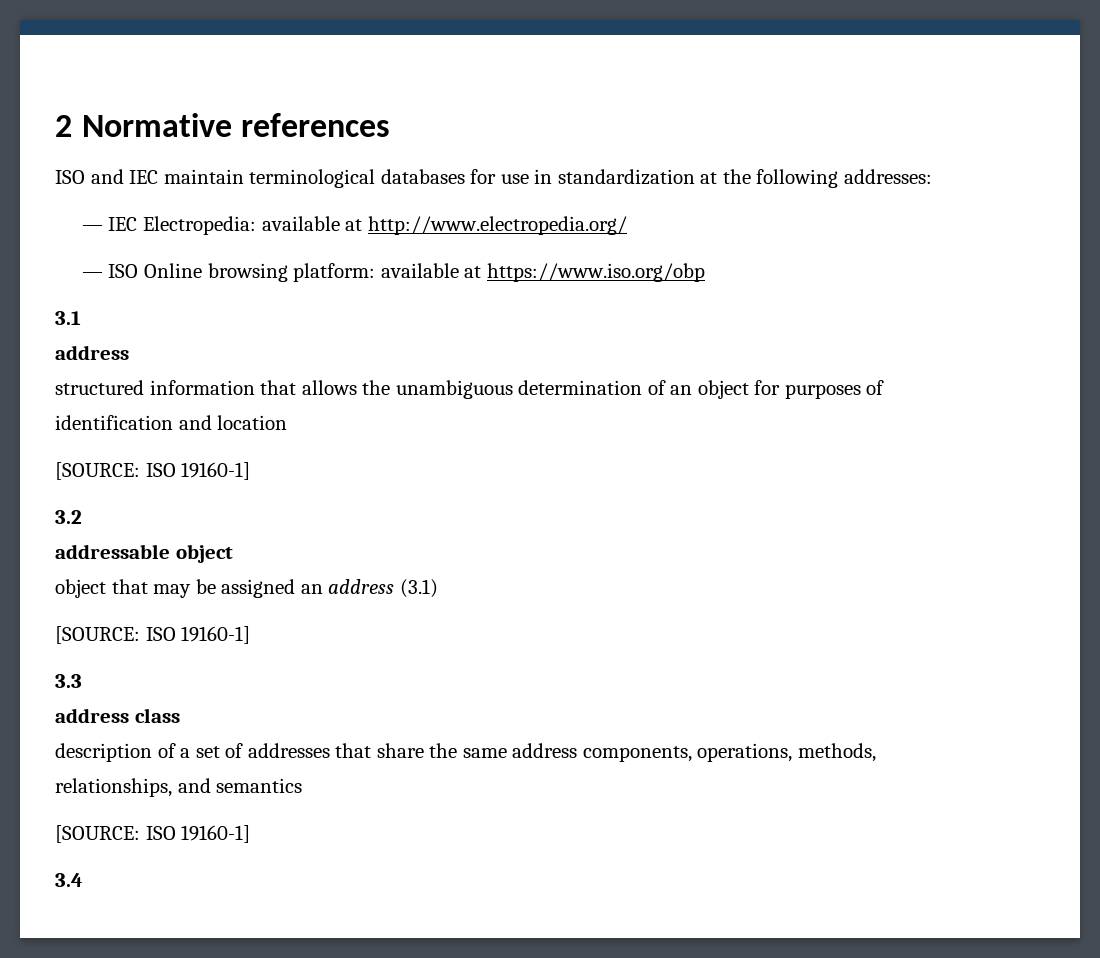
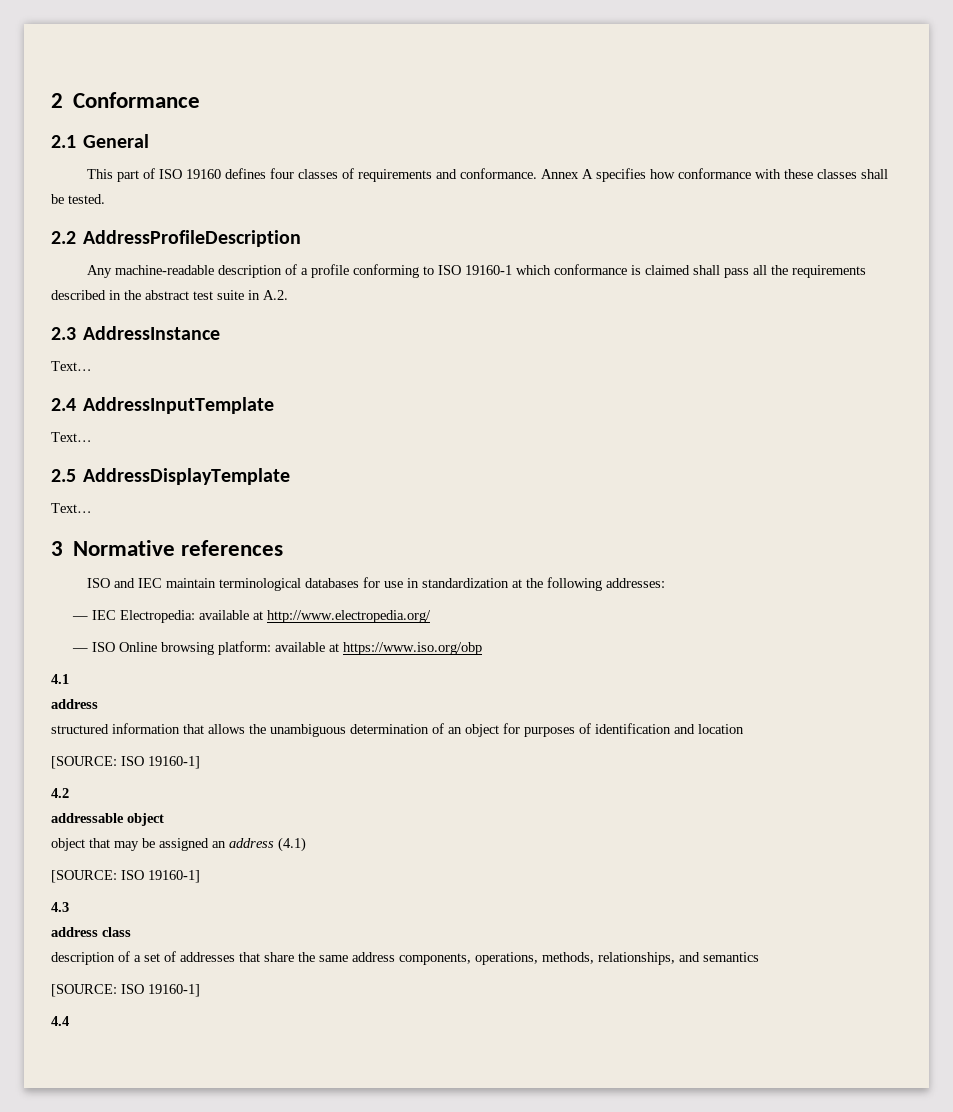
(72, 126) none -> [72,92,200,108] [51,134,150,148] [87,168,889,182] [51,194,105,204] [51,230,302,247] [87,264,867,278] [51,290,288,300] [51,326,221,340] [51,361,92,371] [51,397,275,414] [51,432,92,442] [51,468,291,485] [51,503,92,513] [51,541,63,556] Conformance // 2.1 General // This part of ISO 19160 defines four classes of requirements and conformance. Annex A specifies how conformance with these classes shall be tested. // 2.2 AddressProfileDescription // Any machine-readable description of a profile conforming to ISO 19160-1 which conformance is claimed shall pass all the requirements described in the abstract test suite in A.2. // 2.3 AddressInstance // Text… // 2.4 AddressInputTemplate // Text… // 2.5 AddressDisplayTemplate // Text… // 3
[55,311,81,325] 3.1 -> [51,674,69,684] 4.1
[55,510,82,524] 3.2 -> [51,788,69,798] 4.2
[399,579,438,598] [55,626,251,644] [55,674,82,688] (3.1) // [SOURCE: ISO 19160-1] // 3.3 -> [278,837,306,852] [51,870,200,883] [51,902,69,912] (4.1) // [SOURCE: ISO 19160-1] // 4.3
[55,873,83,887] 3.4 -> [51,1016,69,1026] 4.4

